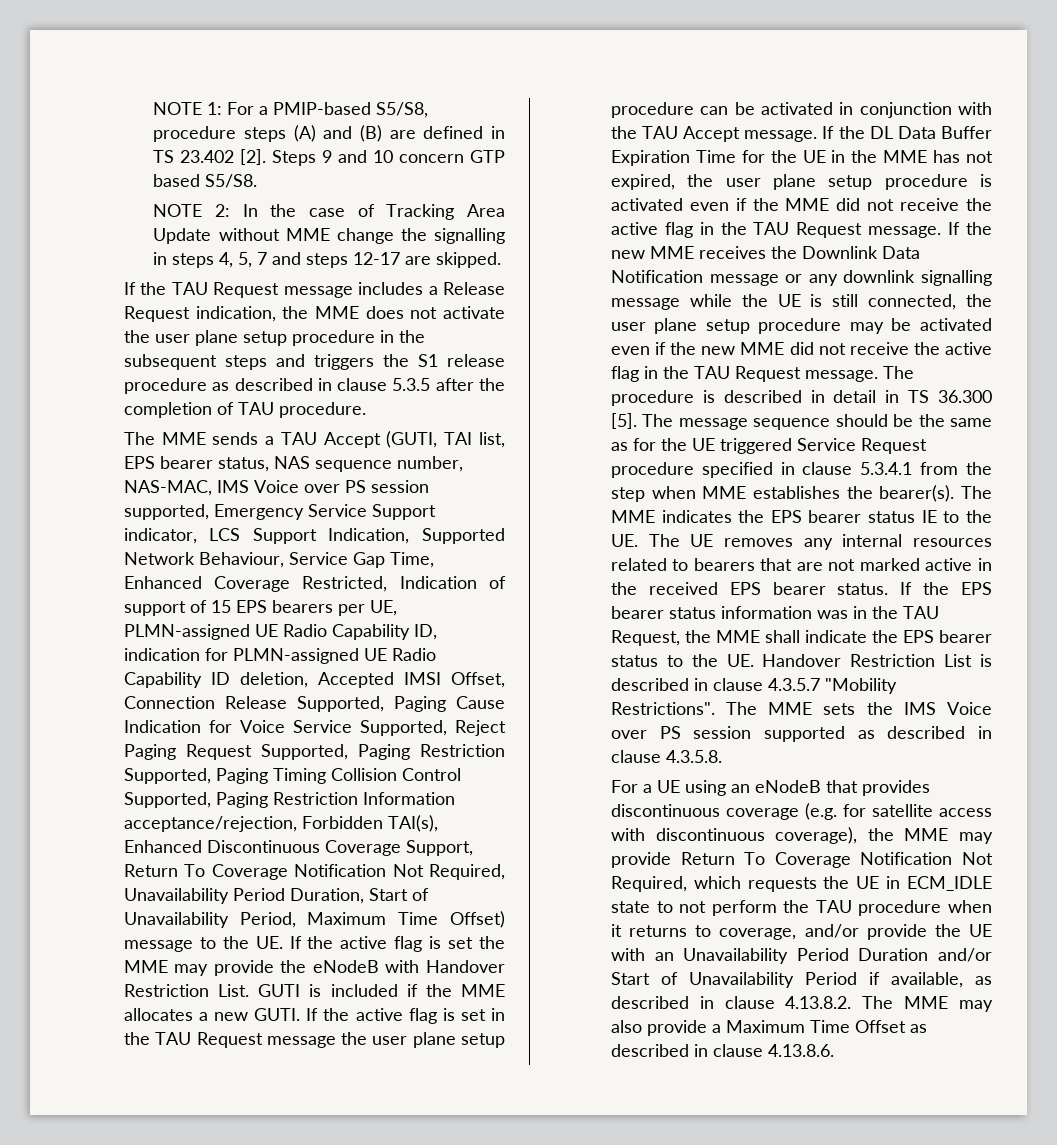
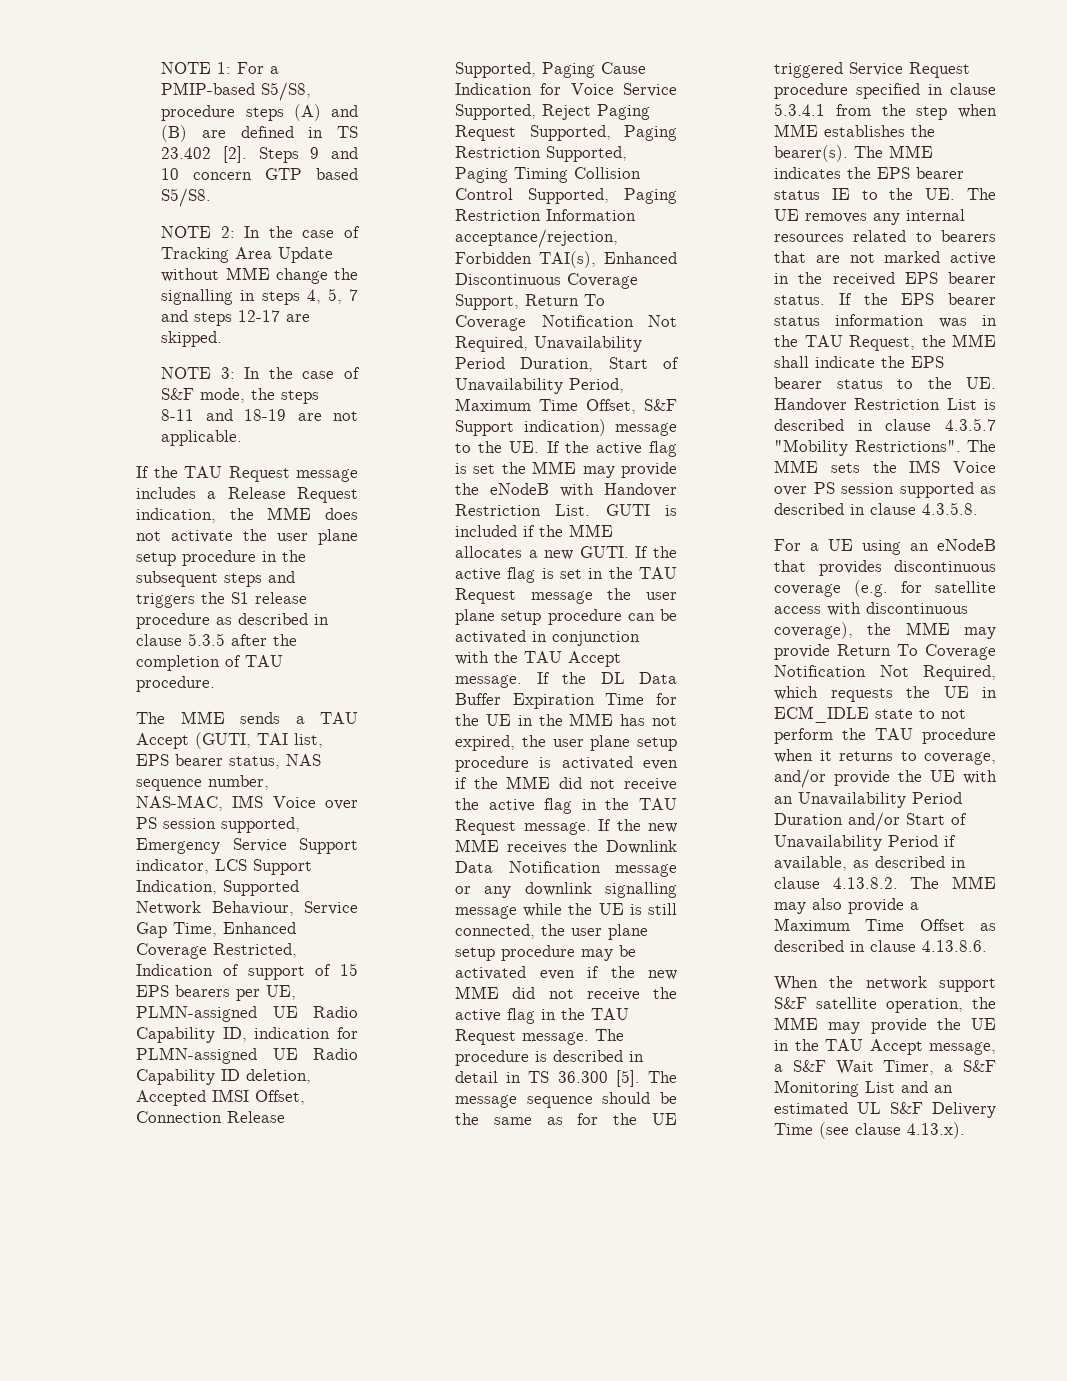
(502, 260) none -> [161,367,360,379] [161,388,320,404] [161,409,358,421] [161,430,243,446] // NOTE 3: In the case of S&F mode, the steps 8-11 and 18-19 are not applicable.
[450,911,505,928] Offset) -> [586,399,677,414] [455,419,606,436] Offset, S&F Support indication)
(834, 1050) none -> [774,976,996,992] [774,997,996,1013] [774,1017,996,1034] [774,1039,996,1055] [774,1060,996,1075] [774,1080,954,1097] [774,1102,996,1118] [774,1122,966,1139] // When the network support S&F satellite operation, the MME may provide the UE in the TAU Accept message, a S&F Wait Timer, a S&F Monitoring List and an estimated UL S&F Delivery Time (see clause 4.13.x).

